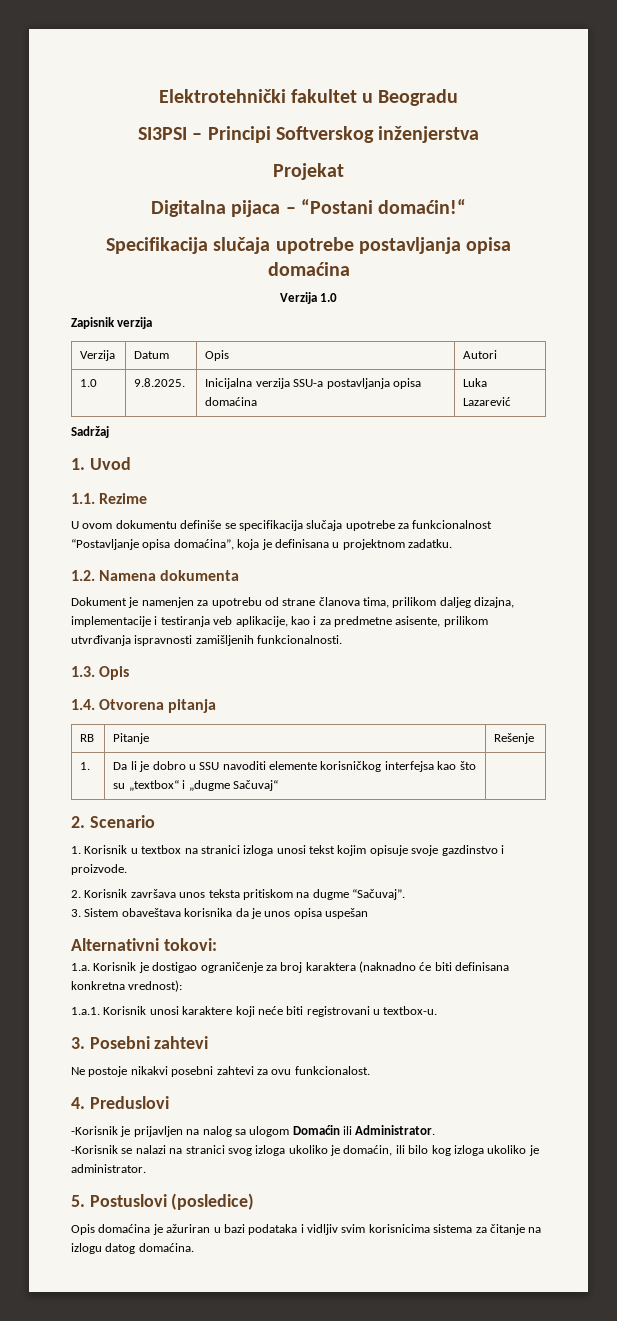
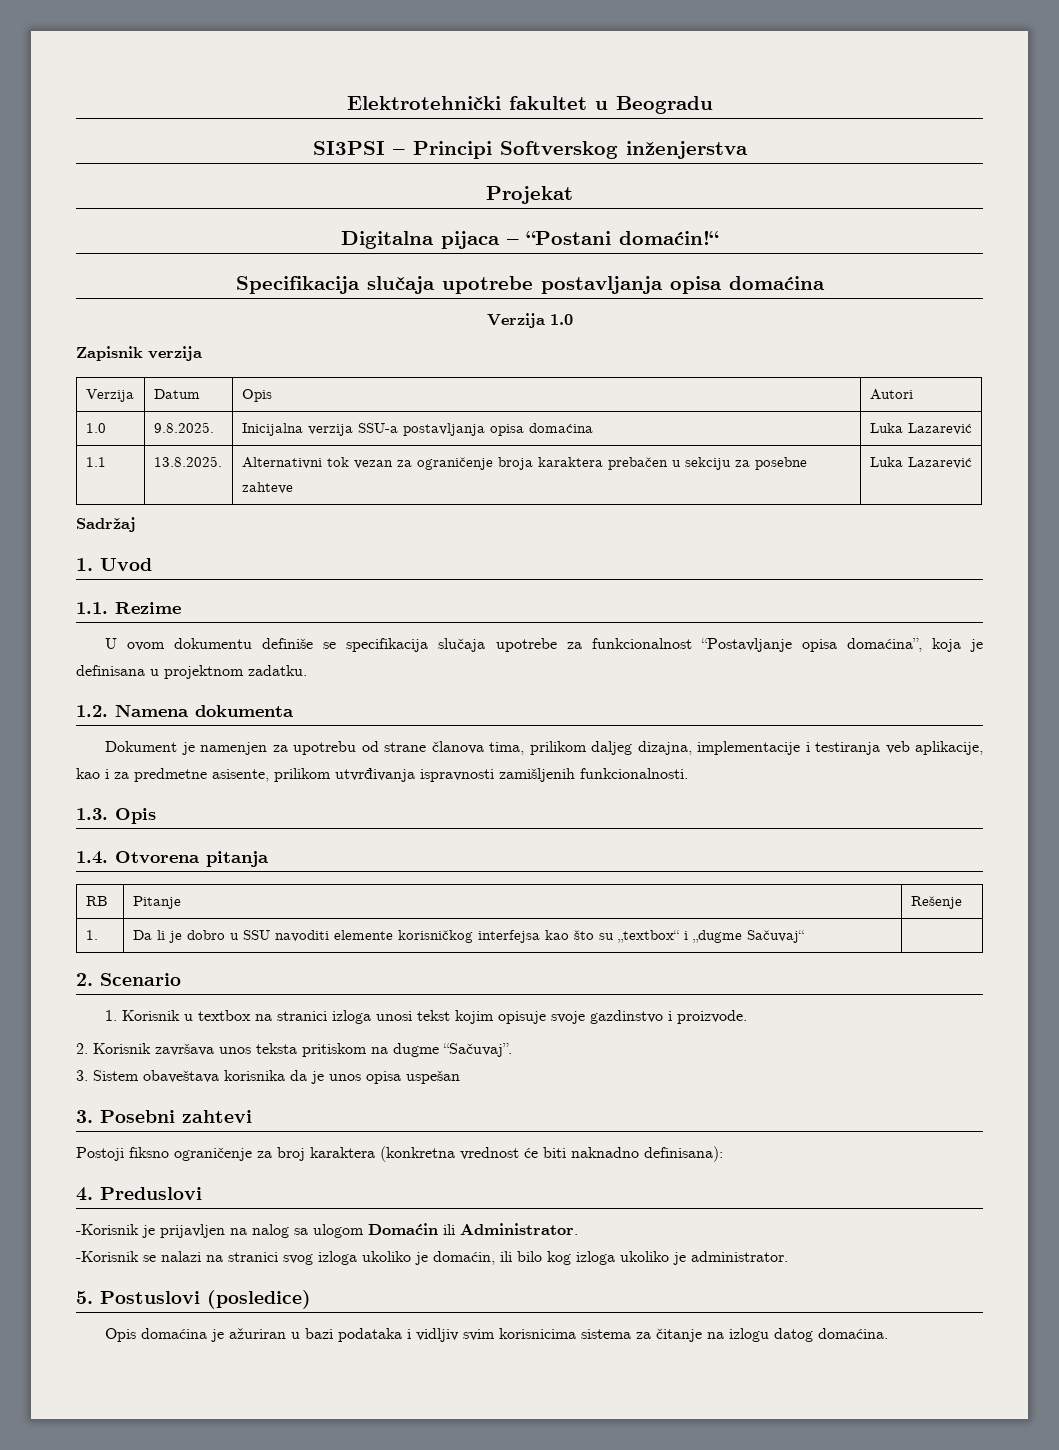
(512, 401) none -> [85,457,106,467] [153,456,222,467] [241,457,807,470] [241,482,293,494] [869,457,972,469] // 1.1 | 13.8.2025. | Alternativni tok vezan za ograničenje broja karaktera prebačen u sekciju za posebne zahteve | Luka Lazarević
[71,938,217,951] [71,961,510,973] [71,980,183,992] [71,1006,438,1017] [71,1036,209,1049] [71,1066,370,1077] Alternativni tokovi: // 1.a. Korisnik je dostigao ograničenje za broj karaktera (naknadno će biti definisana konkretna vrednost): // 1.a.1. Korisnik unosi karaktere koji neće biti registrovani u textbox-u. // 3. Posebni zahtevi // Ne postoje nikakvi posebni zahtevi za ovu funkcionalost. -> [76,1110,252,1123] [76,1146,723,1162] 3. Posebni zahtevi // Postoji fiksno ograničenje za broj karaktera (konkretna vrednost će biti naknadno definisana):

